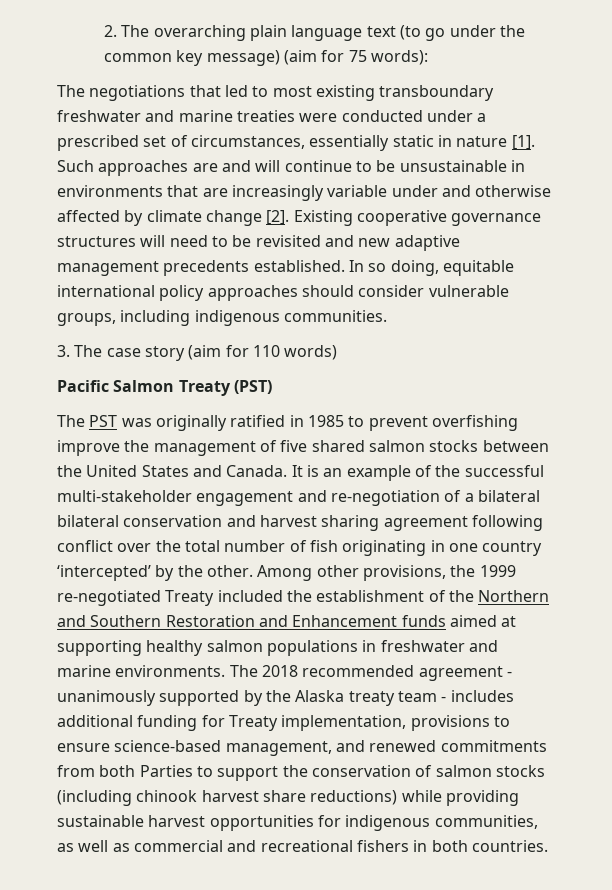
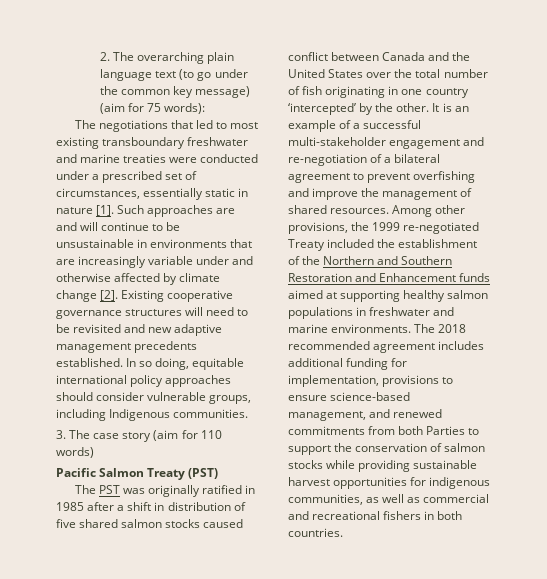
[194,310,280,326] indigenous -> [109,409,171,421] Indigenous
[348,415,518,431] [57,440,256,456] to prevent overfishing improve the management -> [87,502,231,511] after a shift in distribution
[482,440,549,452] [57,465,544,481] [57,490,540,506] [57,515,543,531] [57,540,113,552] between the United States and Canada. It is an example of the successful multi-stakeholder engagement and re-negotiation of a bilateral bilateral conservation and harvest sharing agreement following conflict -> [203,519,244,528] [288,52,471,61] [288,69,364,78] caused conflict between Canada and the United States
(253, 571) none -> [432,103,469,112] [288,120,422,132] [288,137,485,149] [288,154,441,166] [288,171,476,183] [288,188,473,200] [288,205,390,214] It is an example of a successful multi-stakeholder engagement and re-negotiation of a bilateral agreement to prevent overfishing and improve the management of shared resources.
[506,671,512,677] [57,690,447,706] - unanimously supported by the Alaska treaty team - -> (436, 348) none
[228,715,278,731] Treaty -> (408, 362) none
[57,790,398,806] (including chinook harvest share reductions) -> (323, 464) none

